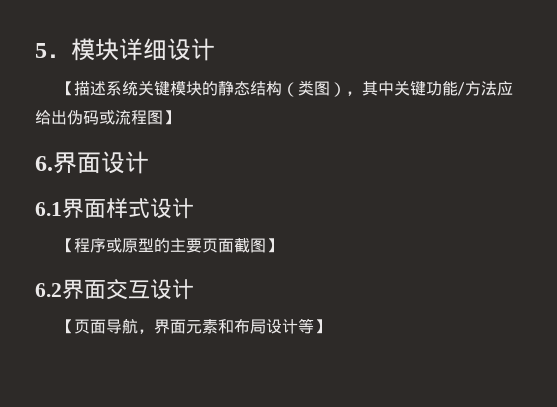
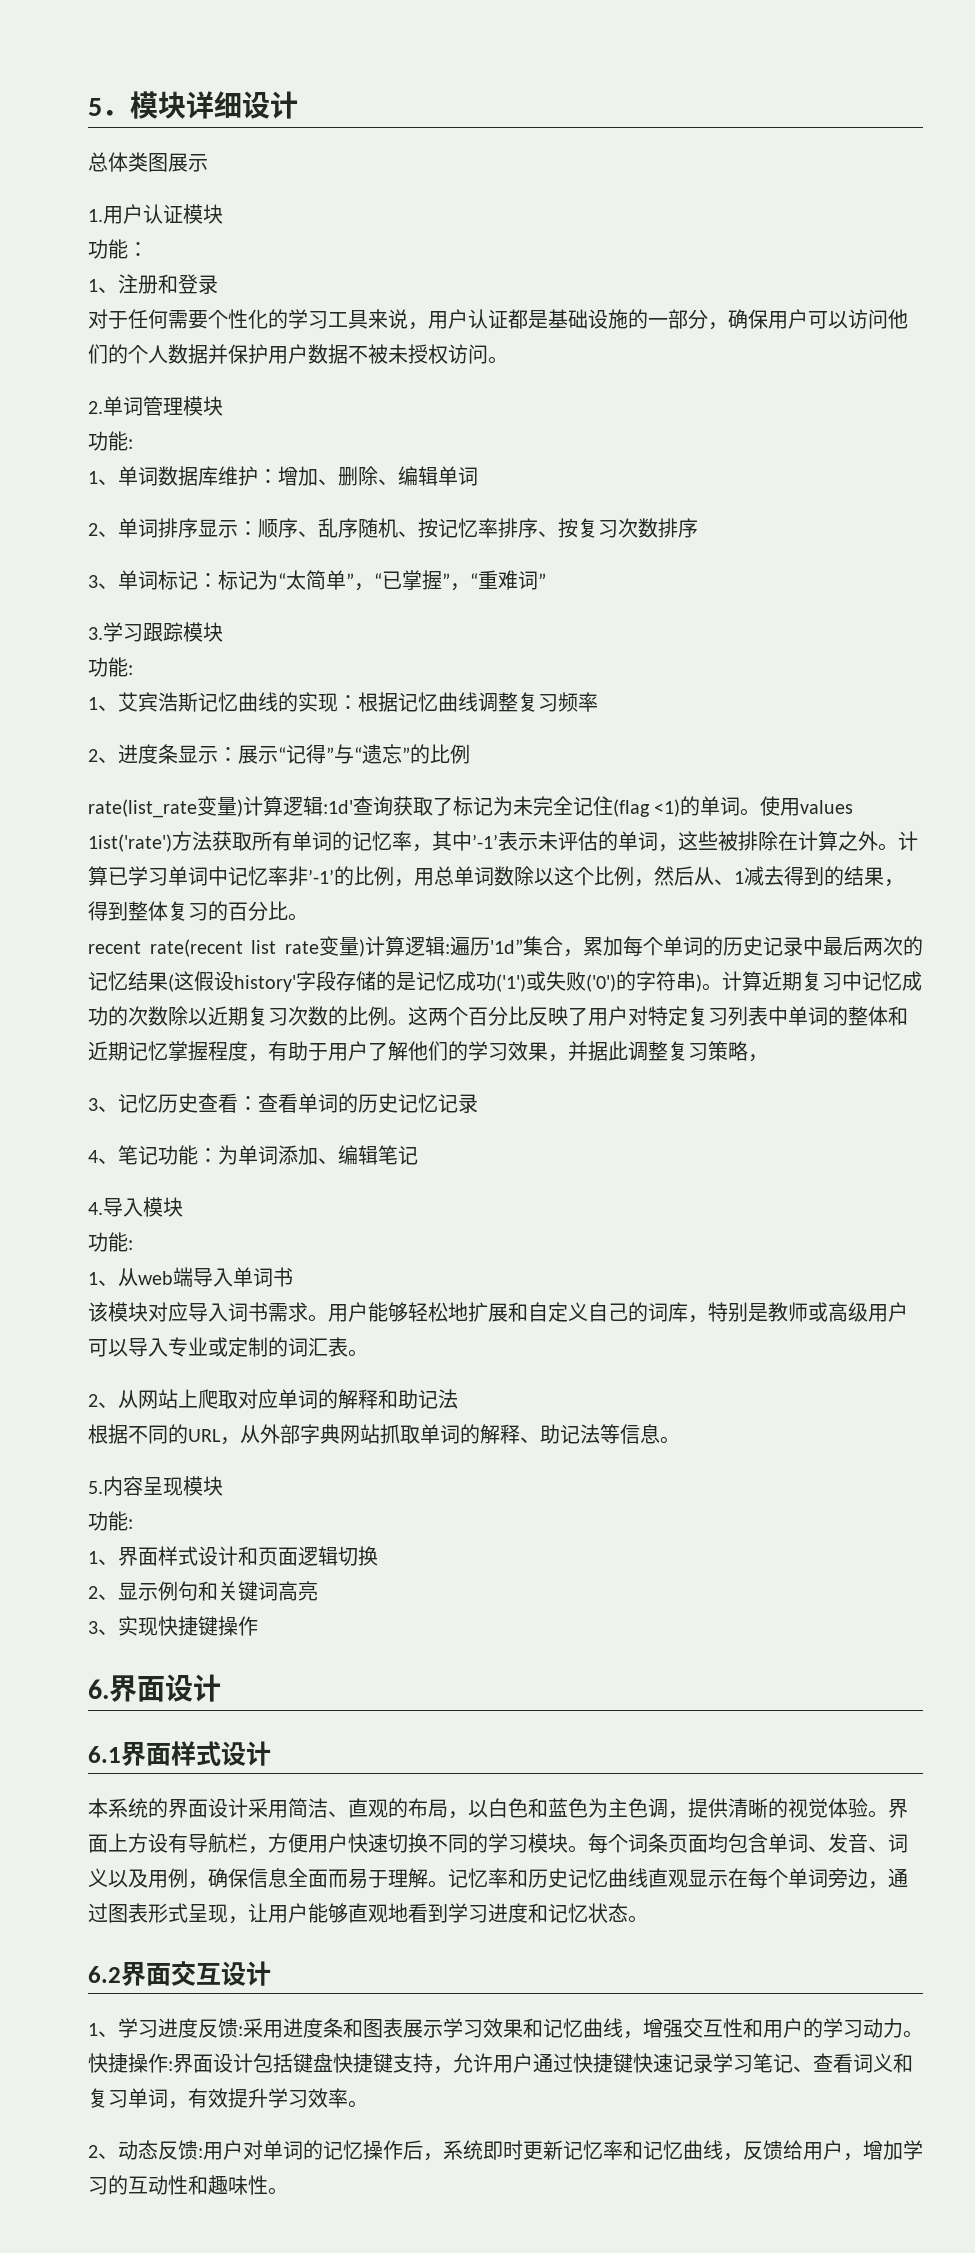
[58,80,514,97] [35,109,179,125] 【描述系统关键模块的静态结构（类图），其中关键功能/方法应给出伪码或流程图】 -> [88,152,208,172] [88,204,223,224] [88,239,148,259] [88,274,218,294] [88,309,908,330] [88,344,508,364] [88,396,223,416] [88,431,133,451] [88,466,478,486] [88,518,698,538] [88,570,546,591] [88,622,223,642] [88,657,133,677] [88,692,598,712] [88,744,470,764] [88,796,854,818] [88,831,918,852] [88,866,904,887] [88,901,308,921] [88,936,923,957] [88,971,922,992] [88,1006,908,1026] [88,1041,768,1062] [88,1093,478,1113] [88,1145,418,1165] [88,1197,183,1217] [88,1232,133,1252] [88,1267,293,1287] [88,1302,908,1323] [88,1337,368,1357] [88,1389,458,1409] [88,1424,680,1445] [88,1476,223,1496] [88,1511,133,1531] [88,1546,378,1566] [88,1581,318,1601] [88,1616,258,1636] 总体类图展示 // 1.用户认证模块 // 功能： // 1、注册和登录 // 对于任何需要个性化的学习工具来说，用户认证都是基础设施的一部分，确保用户可以访问他们的个人数据并保护用户数据不被未授权访问。 // 2.单词管理模块 // 功能: // 1、单词数据库维护：增加、删除、编辑单词 // 2、单词排序显示：顺序、乱序随机、按记忆率排序、按复习次数排序 // 3、单词标记：标记为“太简单”，“已掌握”，“重难词” // 3.学习跟踪模块 // 功能: // 1、艾宾浩斯记忆曲线的实现：根据记忆曲线调整复习频率 // 2、进度条显示：展示“记得”与“遗忘”的比例 // rate(list_rate变量)计算逻辑:1d'查询获取了标记为未完全记住(flag <1)的单词。使用values 1ist('rate')方法获取所有单词的记忆率，其中’-1’表示未评估的单词，这些被排除在计算之外。计算已学习单词中记忆率非’-1’的比例，用总单词数除以这个比例，然后从、1减去得到的结果，得到整体复习的百分比。 // recent rate(recent list rate变量)计算逻辑:遍历'1d”集合，累加每个单词的历史记录中最后两次的记忆结果(这假设history'字段存储的是记忆成功('1')或失败('0')的字符串)。计算近期复习中记忆成功的次数除以近期复习次数的比例。这两个百分比反映了用户对特定复习列表中单词的整体和近期记忆掌握程度，有助于用户了解他们的学习效果，并据此调整复习策略， // 3、记忆历史查看：查看单词的历史记忆记录 // 4、笔记功能：为单词添加、编辑笔记 // 4.导入模块 // 功能: // 1、从web端导入单词书 // 该模块对应导入词书需求。用户能够轻松地扩展和自定义自己的词库，特别是教师或高级用户可以导入专业或定制的词汇表。 // 2、从网站上爬取对应单词的解释和助记法 // 根据不同的URL，从外部字典网站抓取单词的解释、助记法等信息。 // 5.内容呈现模块 // 功能: // 1、界面样式设计和页面逻辑切换 // 2、显示例句和关键词高亮 // 3、实现快捷键操作
[58,238,283,253] [35,279,194,300] [58,318,331,334] 【程序或原型的主要页面截图】 // 6.2界面交互设计 // 【页面导航，界面元素和布局设计等】 -> [88,1798,908,1819] [88,1833,908,1854] [88,1868,908,1889] [88,1903,648,1924] [88,1961,271,1986] [88,2018,923,2039] [88,2053,913,2074] [88,2088,368,2109] [88,2140,923,2161] [88,2175,288,2195] 本系统的界面设计采用简洁、直观的布局，以白色和蓝色为主色调，提供清晰的视觉体验。界面上方设有导航栏，方便用户快速切换不同的学习模块。每个词条页面均包含单词、发音、词义以及用例，确保信息全面而易于理解。记忆率和历史记忆曲线直观显示在每个单词旁边，通过图表形式呈现，让用户能够直观地看到学习进度和记忆状态。 // 6.2界面交互设计 // 1、学习进度反馈:采用进度条和图表展示学习效果和记忆曲线，增强交互性和用户的学习动力。快捷操作:界面设计包括键盘快捷键支持，允许用户通过快捷键快速记录学习笔记、查看词义和复习单词，有效提升学习效率。 // 2、动态反馈:用户对单词的记忆操作后，系统即时更新记忆率和记忆曲线，反馈给用户，增加学习的互动性和趣味性。

